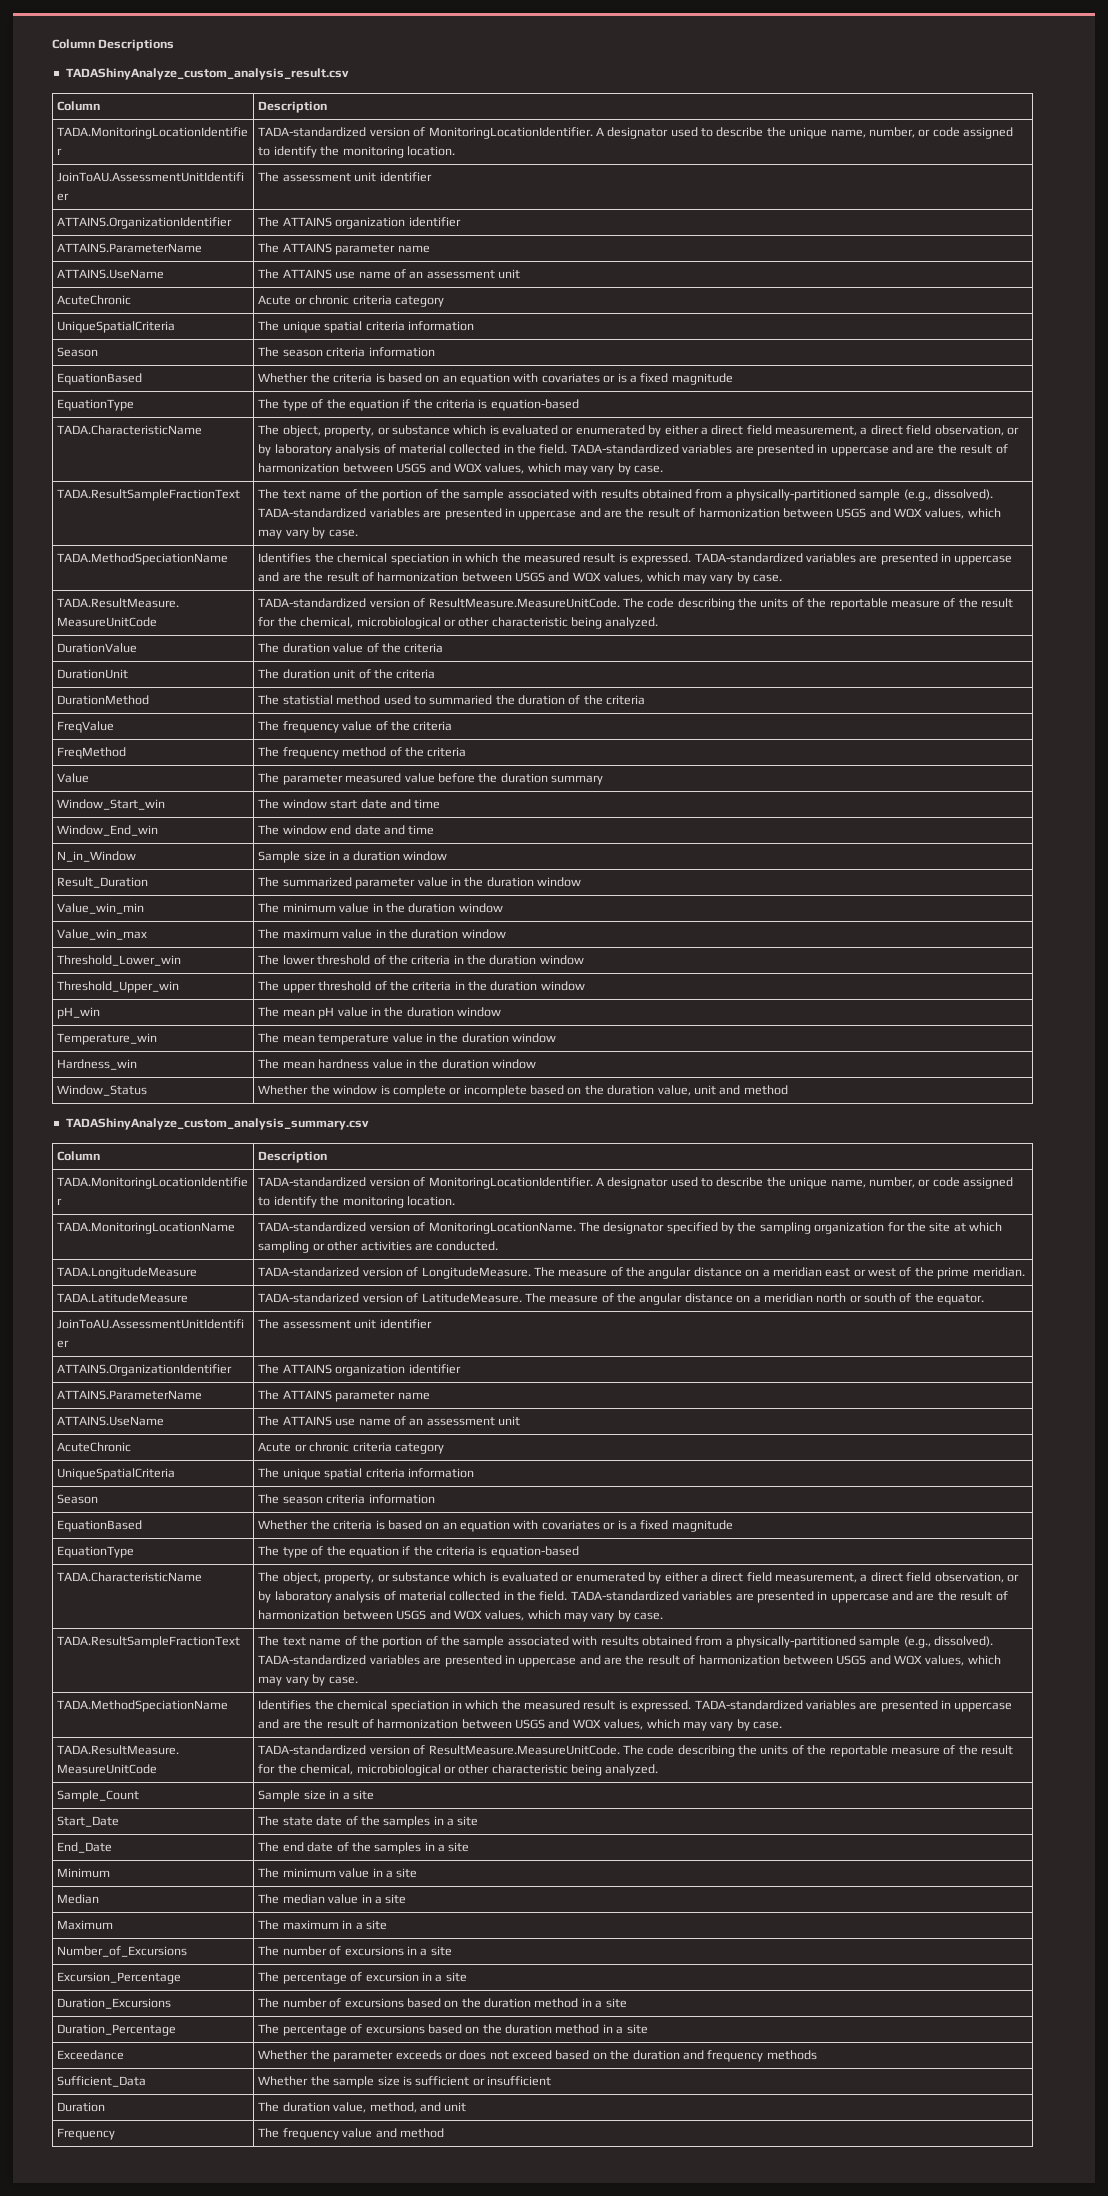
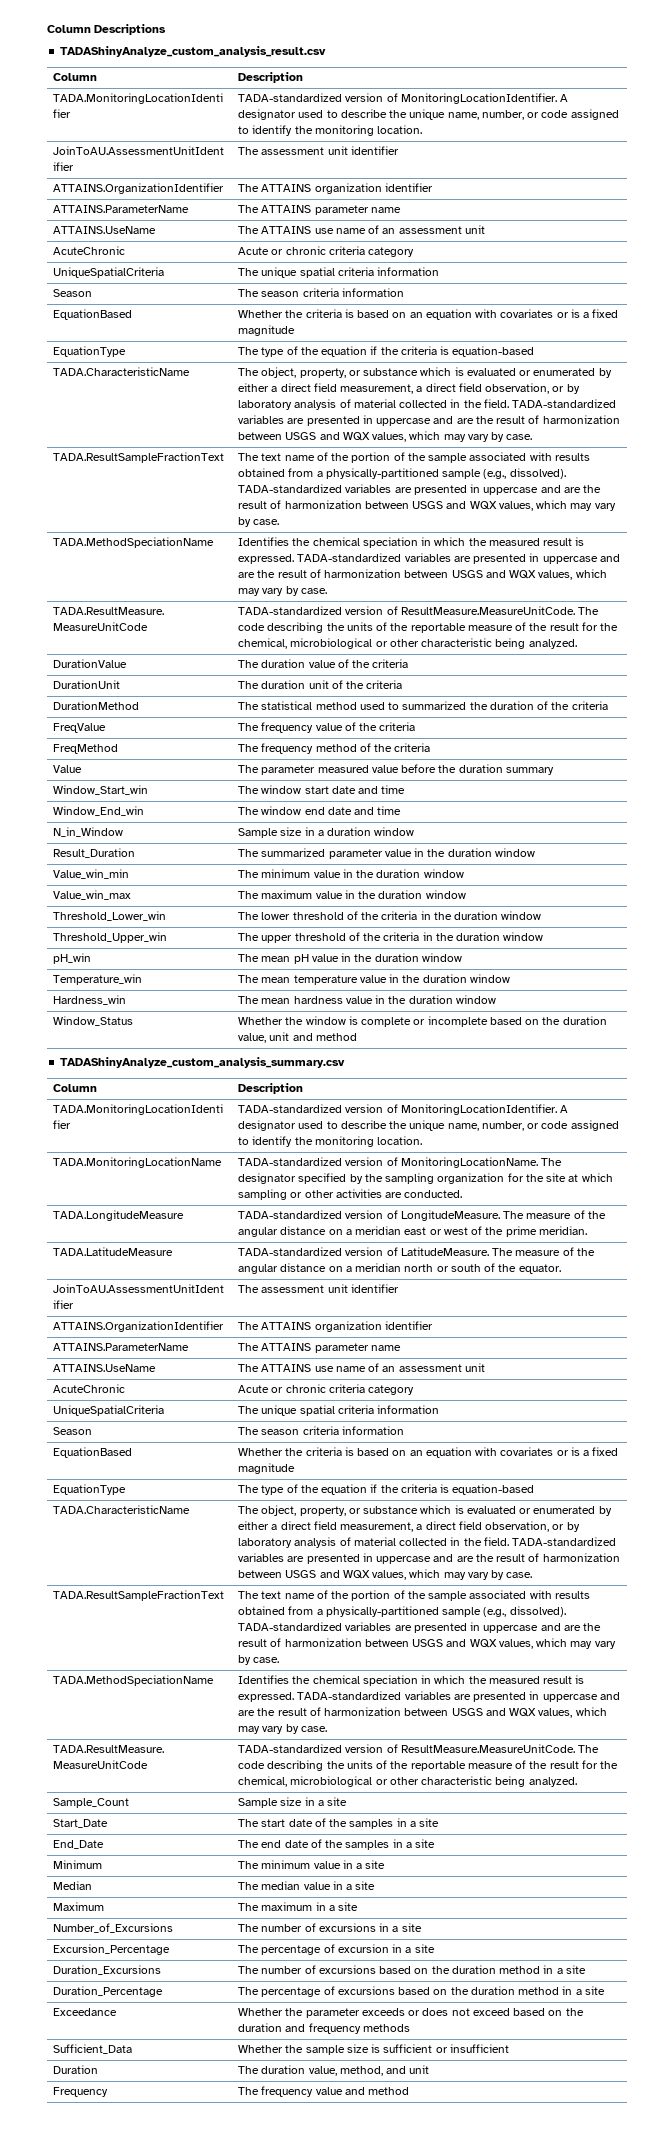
[282,695,333,705] statistial -> [261,701,313,710] statistical
[429,695,493,705] summaried -> [402,701,467,710] summarized
[258,1267,360,1277] TADA-standarized -> [238,1210,343,1219] TADA-standardized
[258,1293,360,1303] TADA-standarized -> [238,1247,343,1256] TADA-standardized
[282,1817,313,1826] state -> [261,1819,286,1827] start

